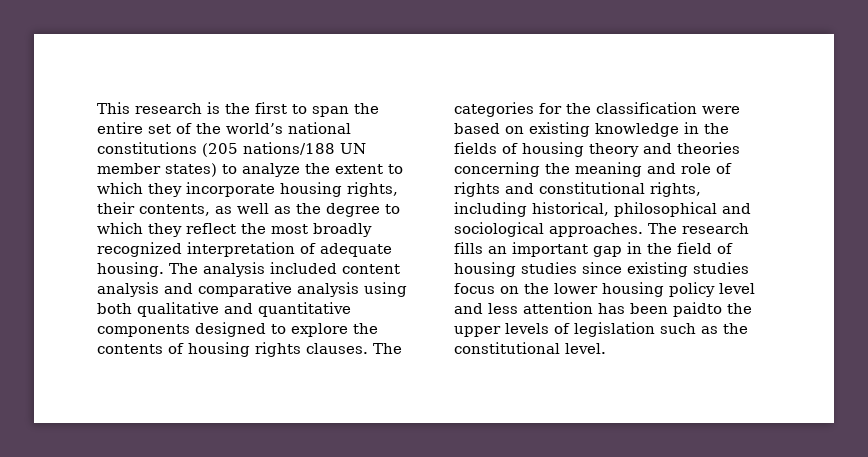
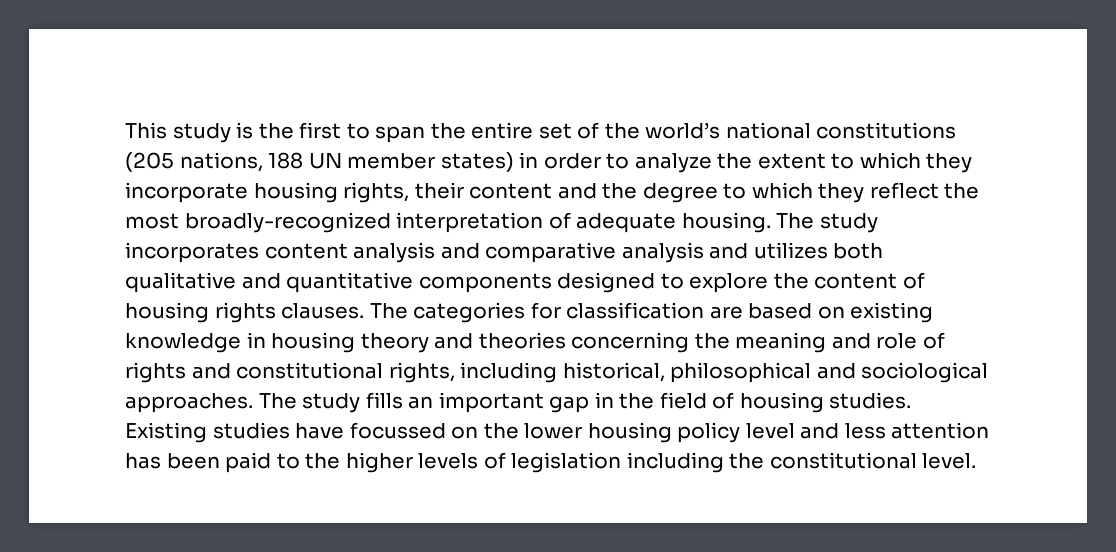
[135,103,202,114] research -> [172,123,231,143] study
[243,142,335,155] nations/188 -> [179,152,304,172] nations, 188
(217, 170) none -> [519,152,601,169] in order
[139,203,291,216] contents, as well as -> [469,183,597,199] content and
[313,223,372,237] [97,242,182,257] broadly recognized -> [184,212,391,233] broadly-recognized
[203,262,337,277] analysis included -> [819,213,878,233] [125,242,259,263] study incorporates
[364,282,407,297] using -> [709,242,828,259] and utilizes
[97,344,163,354] contents -> [814,273,898,289] content
[566,102,740,114] the classification were -> [566,302,743,319] classification are
[704,123,729,134] [454,142,518,154] the fields of -> (266, 340) none
[682,223,749,234] research -> [302,393,361,413] study
[521,262,749,277] [454,283,495,294] studies since existing studies focus -> [829,392,912,409] [125,422,446,443] studies. Existing studies have focussed
[673,302,752,317] [454,326,501,337] paidto the upper -> [225,452,413,473] paid to the higher
[660,323,718,334] such as -> [626,452,724,473] including

